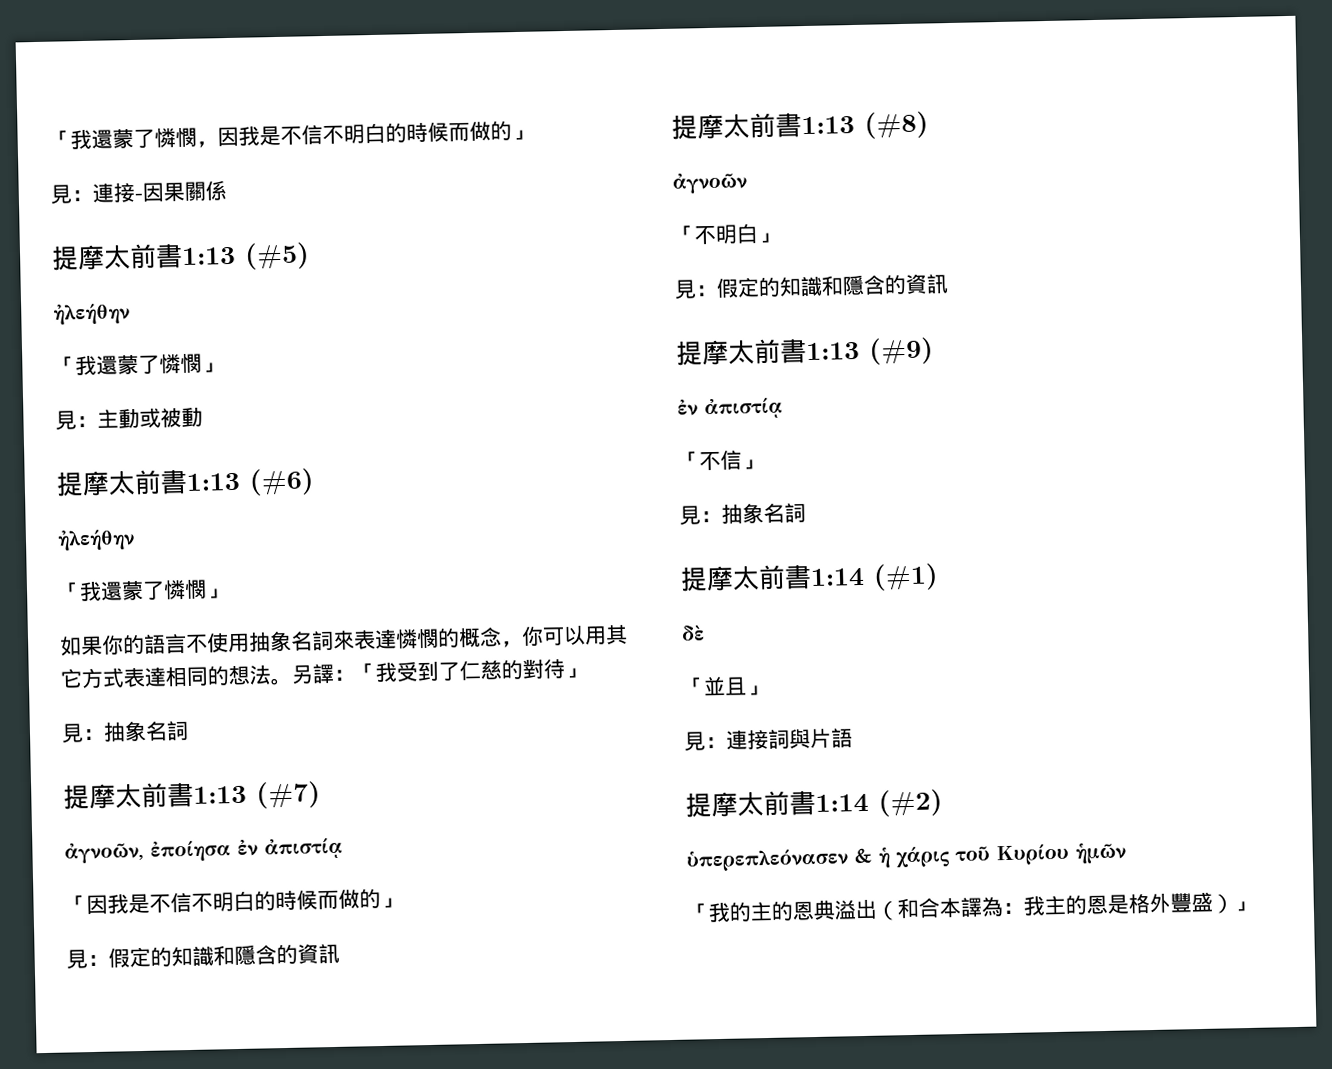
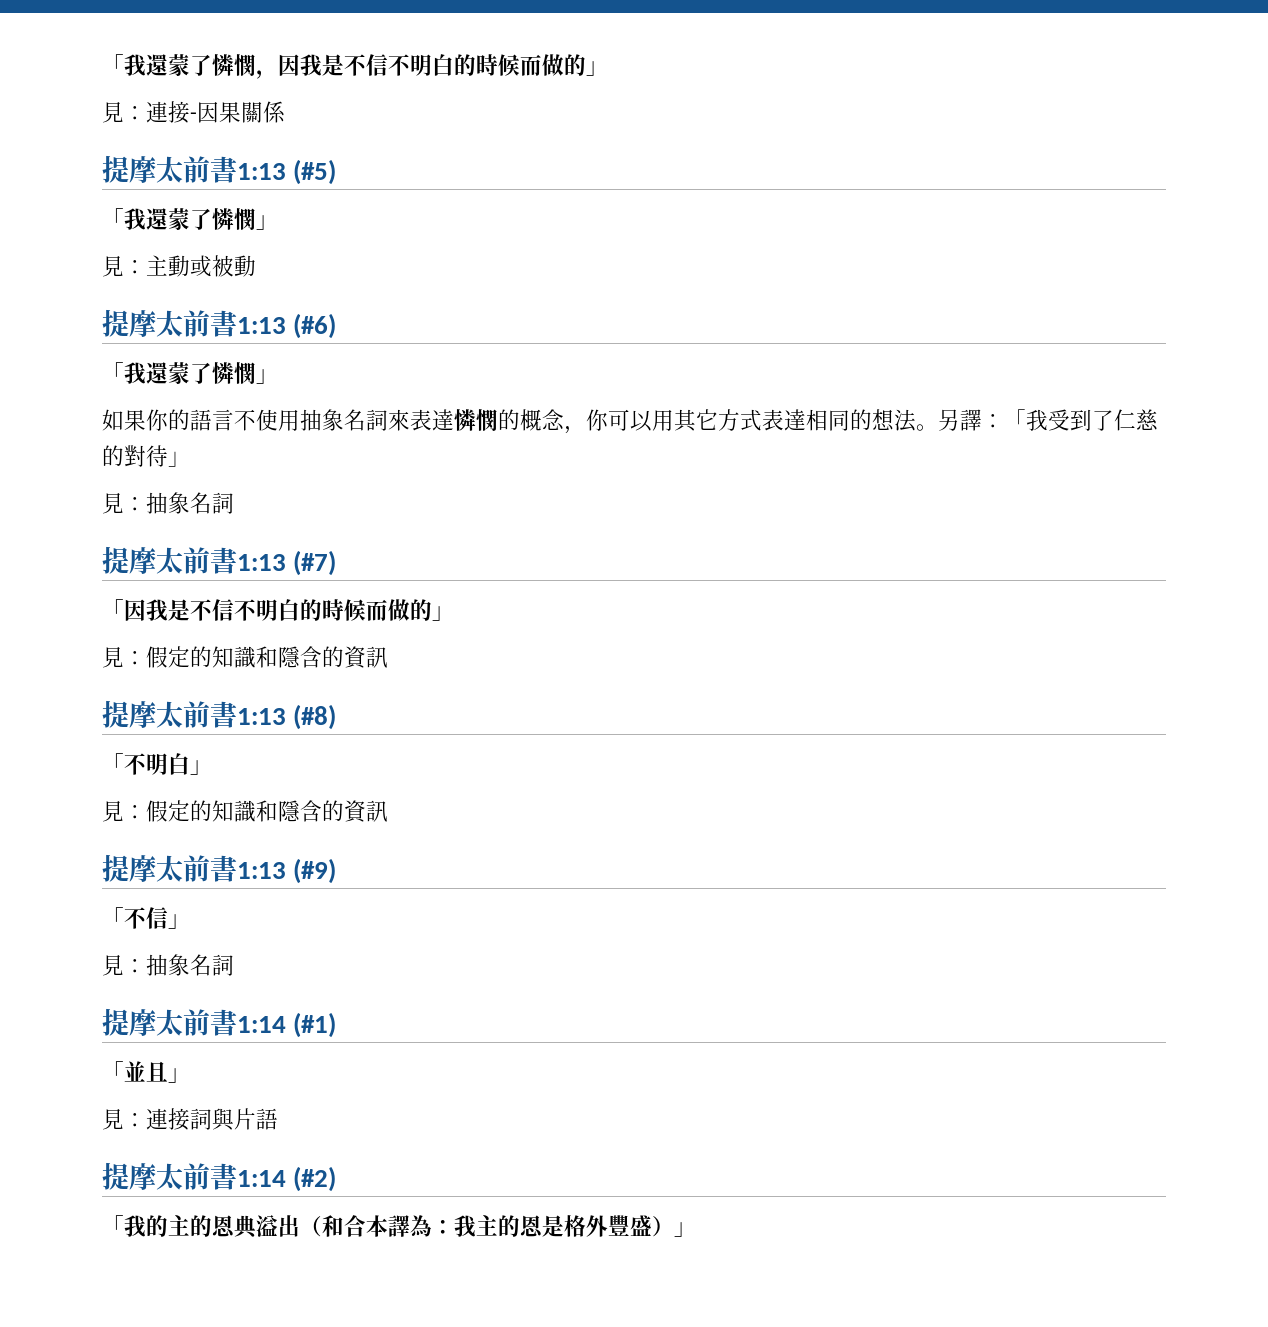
[53,303,130,325] // ἠλεήθην -> (337, 172) none
[57,529,135,551] // ἠλεήθην -> (337, 326) none
[64,837,343,864] // ἀγνοῶν, ἐποίησα ἐν ἀπιστίᾳ -> (337, 563) none
[672,172,747,194] // ἀγνοῶν -> (337, 717) none
[677,397,783,420] // ἐν ἀπιστίᾳ -> (337, 871) none
[681,625,705,641] // δὲ -> (337, 1025) none
[686,842,1126,872] // ὑπερεπλεόνασεν & ἡ χάρις τοῦ Κυρίου ἡμῶν -> (337, 1179) none

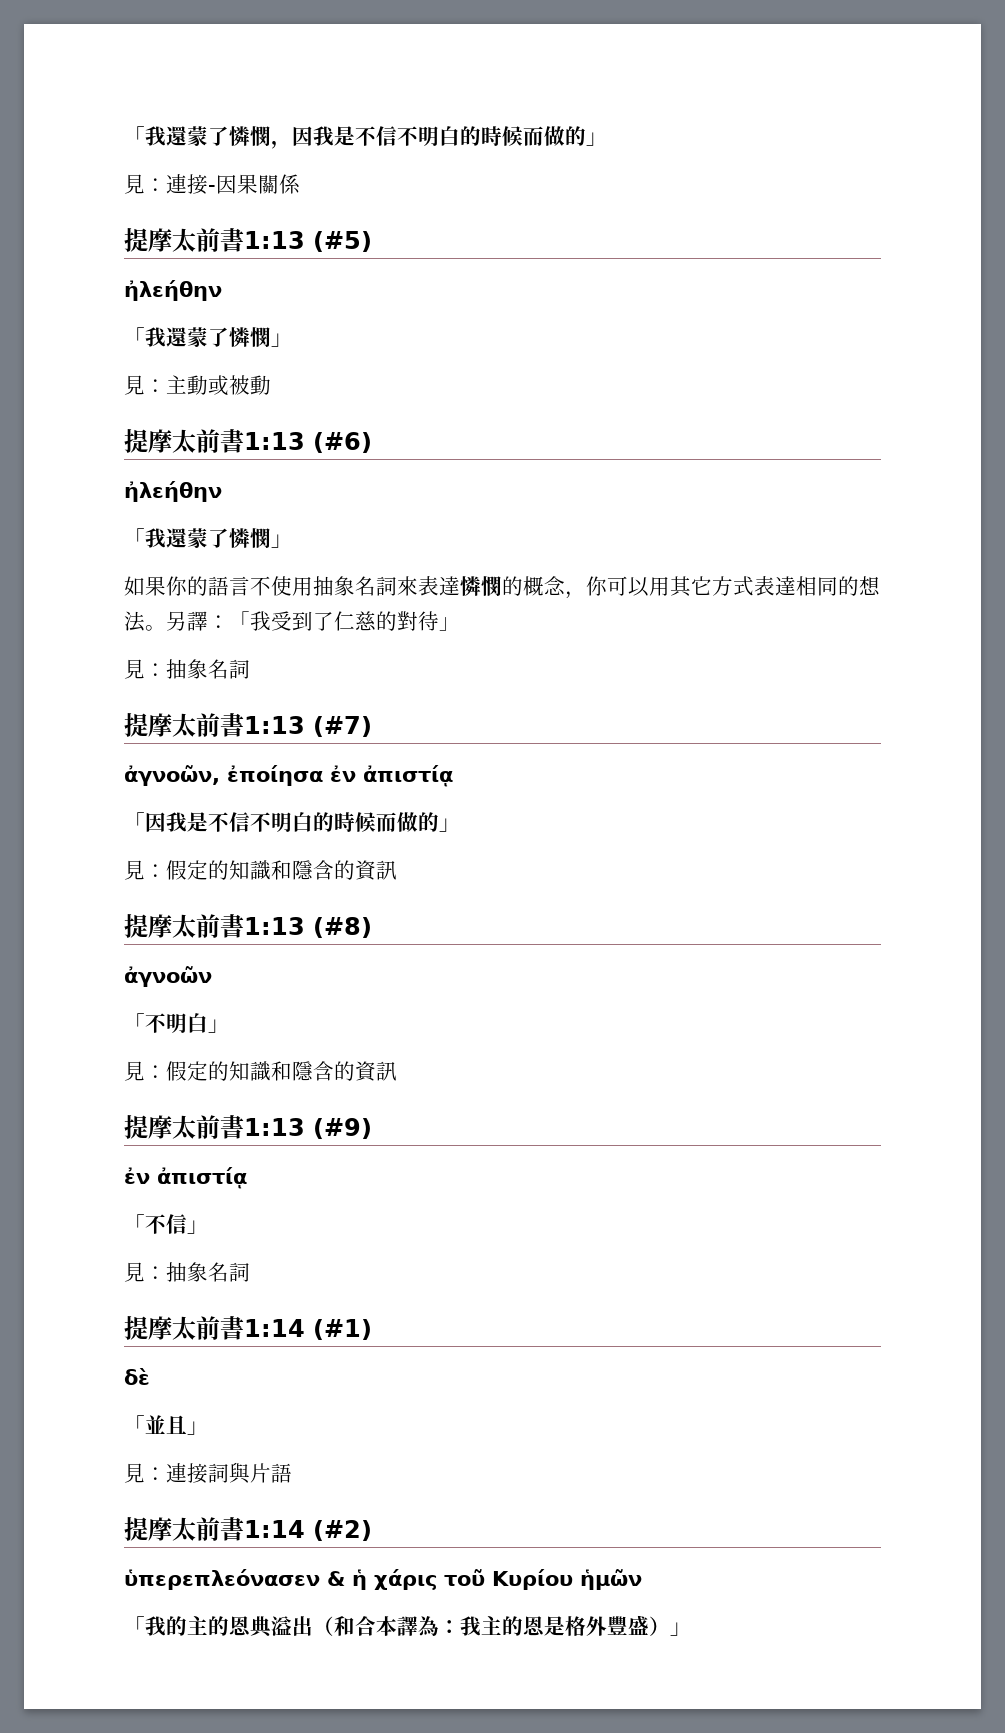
(337, 172) none -> [124,280,222,301] // ἠλεήθην
(337, 326) none -> [124,481,222,502] // ἠλεήθην
(337, 563) none -> [124,765,453,787] // ἀγνοῶν, ἐποίησα ἐν ἀπιστίᾳ
(337, 717) none -> [124,966,212,987] // ἀγνοῶν
(337, 871) none -> [124,1167,247,1189] // ἐν ἀπιστίᾳ
(337, 1025) none -> [124,1368,150,1385] // δὲ
(337, 1179) none -> [124,1569,642,1590] // ὑπερεπλεόνασεν & ἡ χάρις τοῦ Κυρίου ἡμῶν

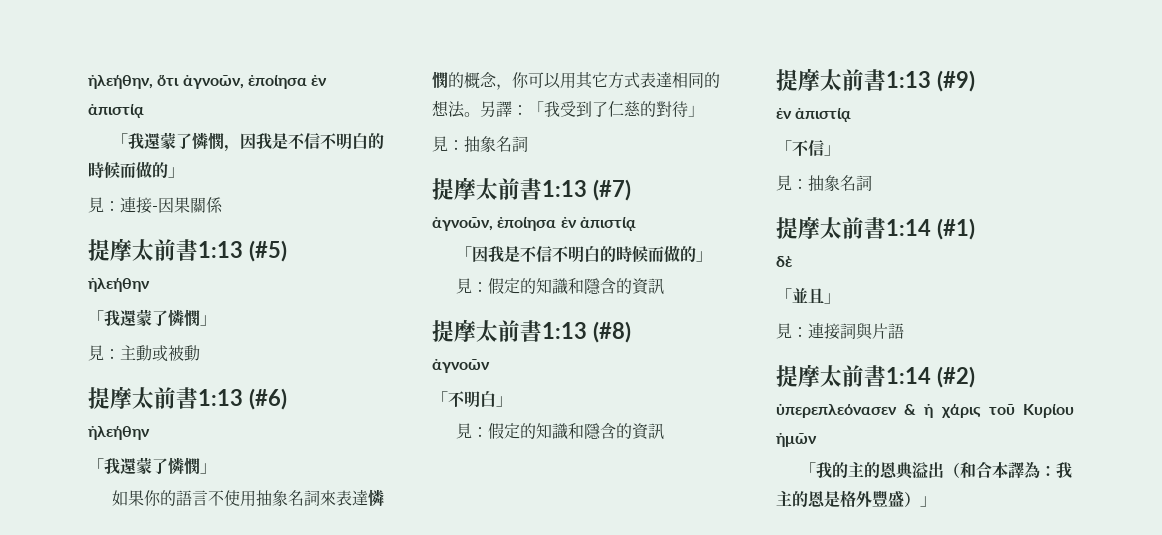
(124, 135) none -> [88,75,328,89] [88,104,144,118] ἠλεήθην, ὅτι ἀγνοῶν, ἐποίησα ἐν ἀπιστίᾳ //

